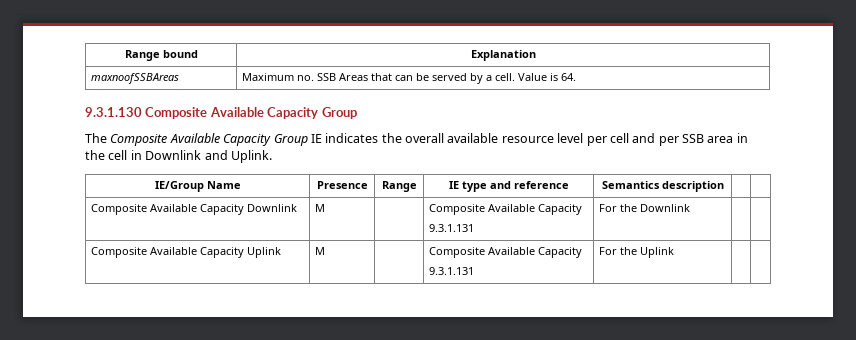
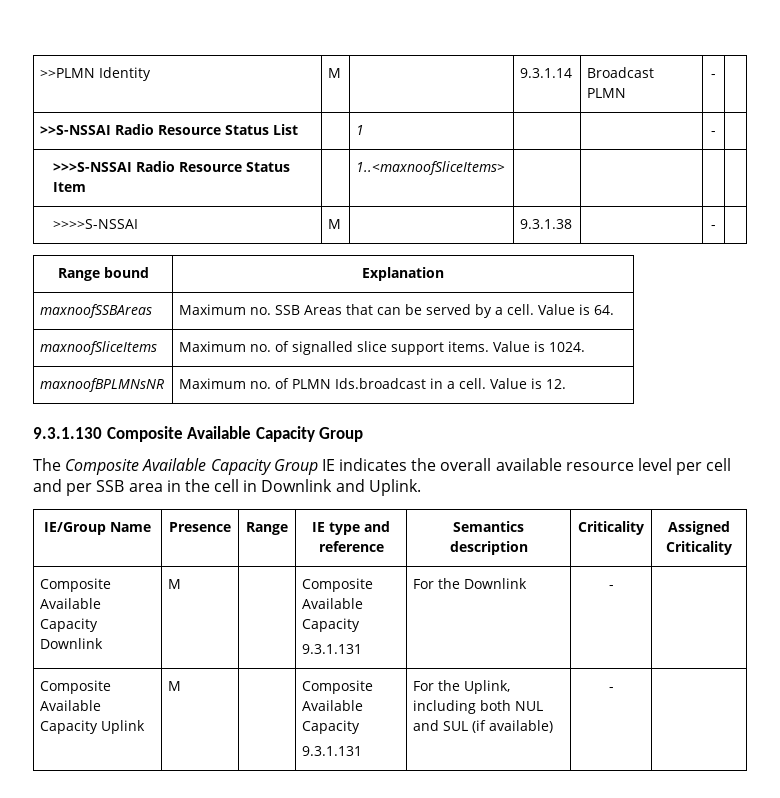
(124, 55) none -> [40,67,152,81] [328,68,342,78] [520,68,573,78] [587,67,655,78] [587,88,627,98] [711,74,716,78] [40,124,299,135] [356,125,365,135] [711,131,716,135] [53,161,291,172] [53,182,87,192] [356,161,506,175] [53,219,139,229] [328,219,342,229] [520,219,573,229] [711,225,716,229] >>PLMN Identity | M | | 9.3.1.14 | Broadcast PLMN | - | // >>S-NSSAI Radio Resource Status List | | 1 | | | - | // >>>S-NSSAI Radio Resource Status Item | | 1..<maxnoofSliceItems> | | | | // >>>>S-NSSAI | M | | 9.3.1.38 | | - | //
(577, 77) none -> [40,341,158,355] [179,341,586,355] [40,378,165,392] [179,378,567,389] // maxnoofSliceItems | Maximum no. of signalled slice support items. Value is 1024. // maxnoofBPLMNsNR | Maximum no. of PLMN Ids.broadcast in a cell. Value is 12.
(724, 186) | -> [578,521,644,535] [668,521,730,535] [666,541,732,555] Criticality | Assigned Criticality
(691, 208) none -> [608,585,614,589] -
[640,247,675,258] Uplink | -> [464,680,511,694] [413,700,544,714] [413,720,554,733] [608,687,614,691] Uplink, including both NUL and SUL (if available) | -

